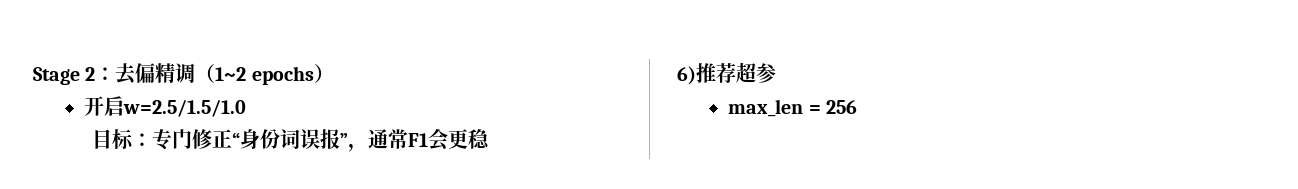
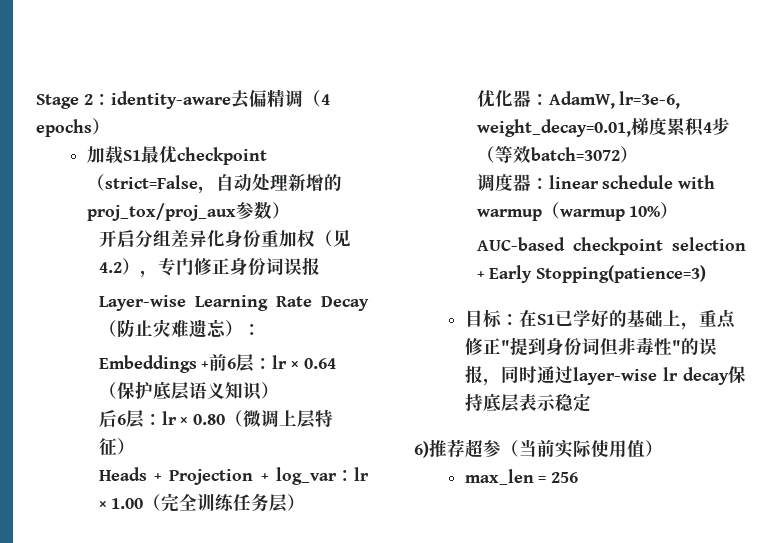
(116, 74) none -> [110,91,231,109] identity-aware
[215,67,247,81] 1~2 -> [320,94,330,105] 4
[84,96,247,117] [91,129,152,150] 开启w=2.5/1.5/1.0 // 目标： -> [86,146,267,165] [86,173,342,194] [86,201,290,221] [98,229,351,248] [98,258,158,278] 加载S1最优checkpoint（strict=False，自动处理新增的proj_tox/proj_aux参数） // 开启分组差异化身份重加权（见4.2），
[231,132,240,147] “ -> (230, 266) none
[339,128,468,152] ”，通常F1会更 -> [98,295,369,311] [98,319,261,338] [98,354,336,373] [98,381,279,401] [98,409,334,428] [98,438,135,456] [98,467,369,485] [98,493,306,512] [476,90,681,109] [476,117,730,137] [476,145,638,163] [476,174,716,191] [476,202,679,221] [476,237,746,255] [476,265,707,283] [464,309,736,330] [464,337,717,356] [464,365,746,386] [464,393,556,412] // Layer-wise Learning Rate Decay（防止灾难遗忘）： // Embeddings +前6层：lr × 0.64（保护底层语义知识） // 后6层：lr × 0.80（微调上层特征） // Heads + Projection + log_var：lr × 1.00（完全训练任务层） // 优化器：AdamW, lr=3e-6, weight_decay=0.01,梯度累积4步（等效batch=3072） // 调度器：linear schedule with warmup（warmup 10%） // AUC-based checkpoint selection + Early Stopping(patience=3) // 目标：在S1已学好的基础上，重点修正"提到身份词但非毒性"的误报，同时通过layer-wise lr decay保持底层表示
(490, 139) none -> [572,393,591,412] 定
(776, 73) none -> [501,439,663,458] （当前实际使用值）

